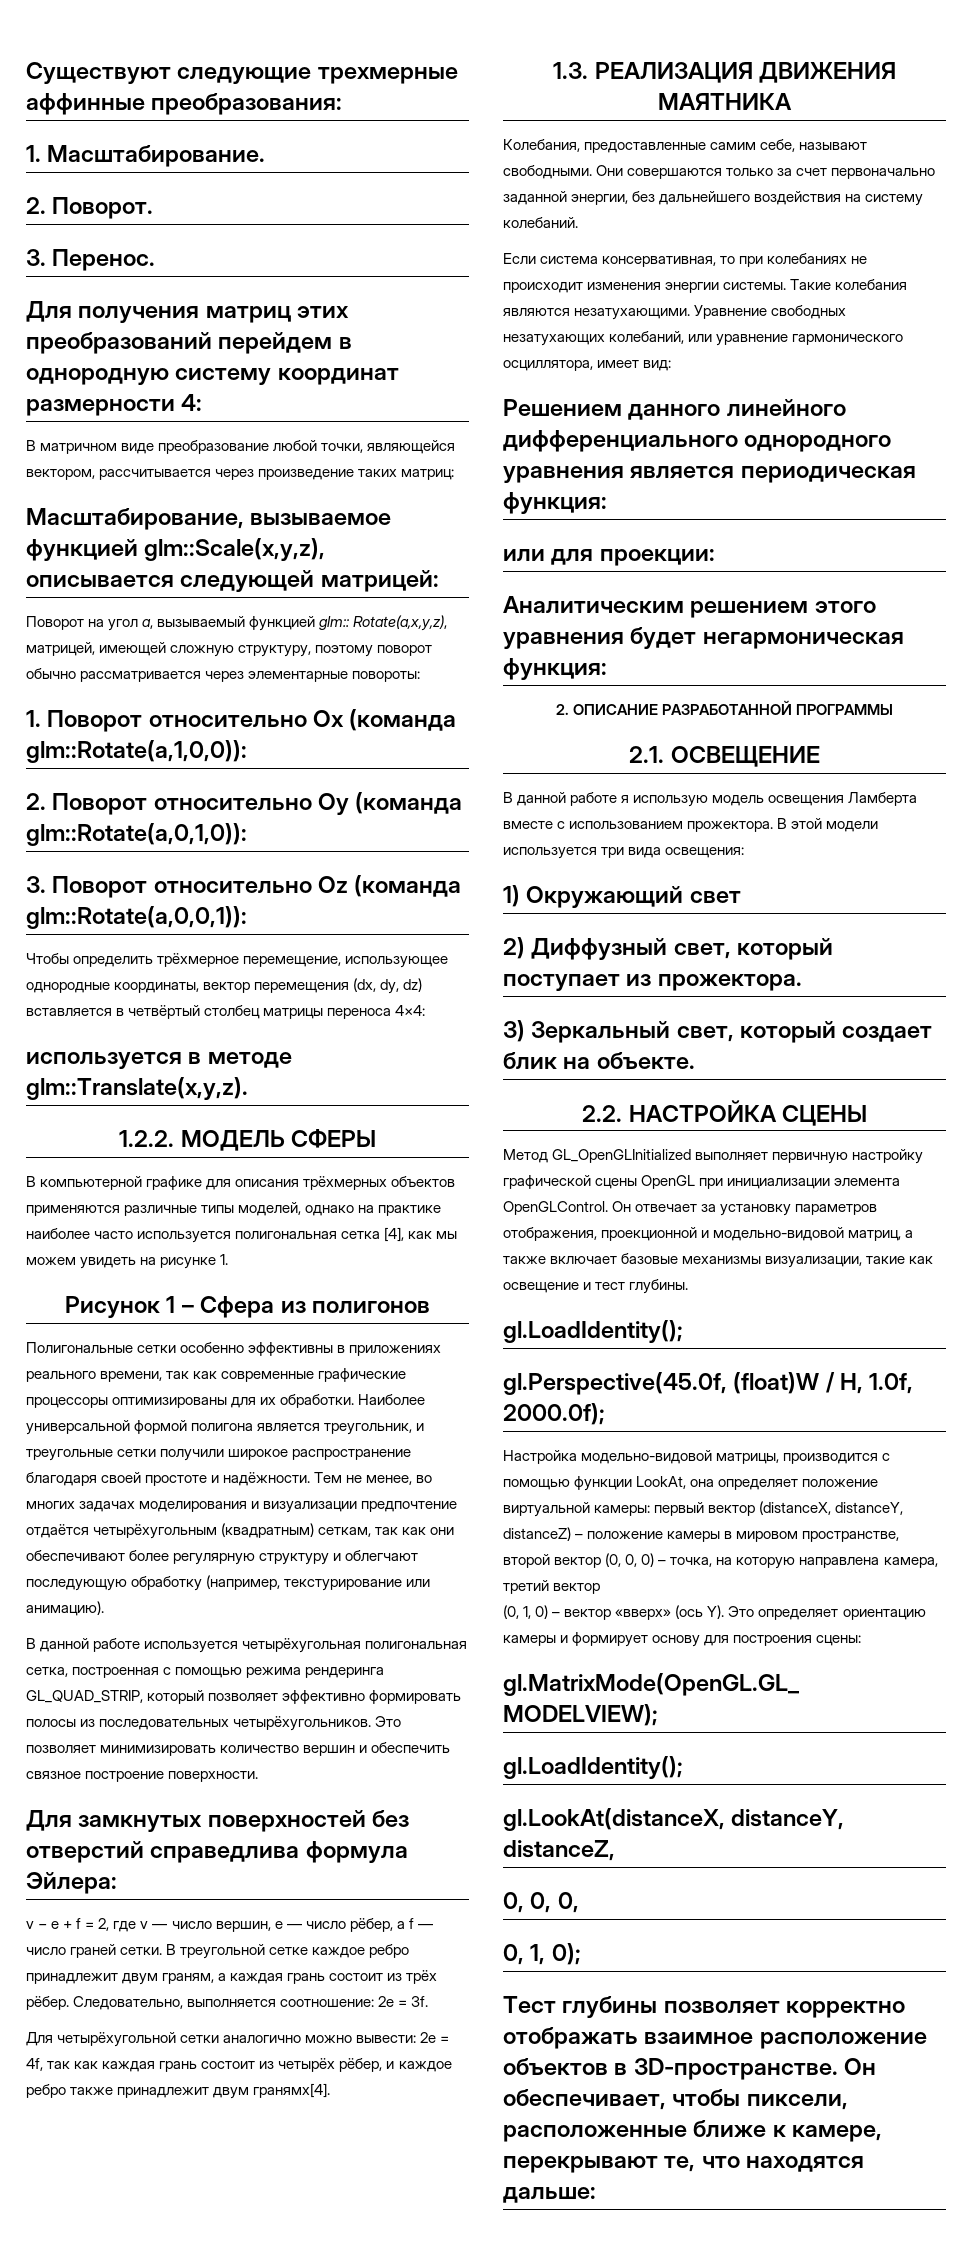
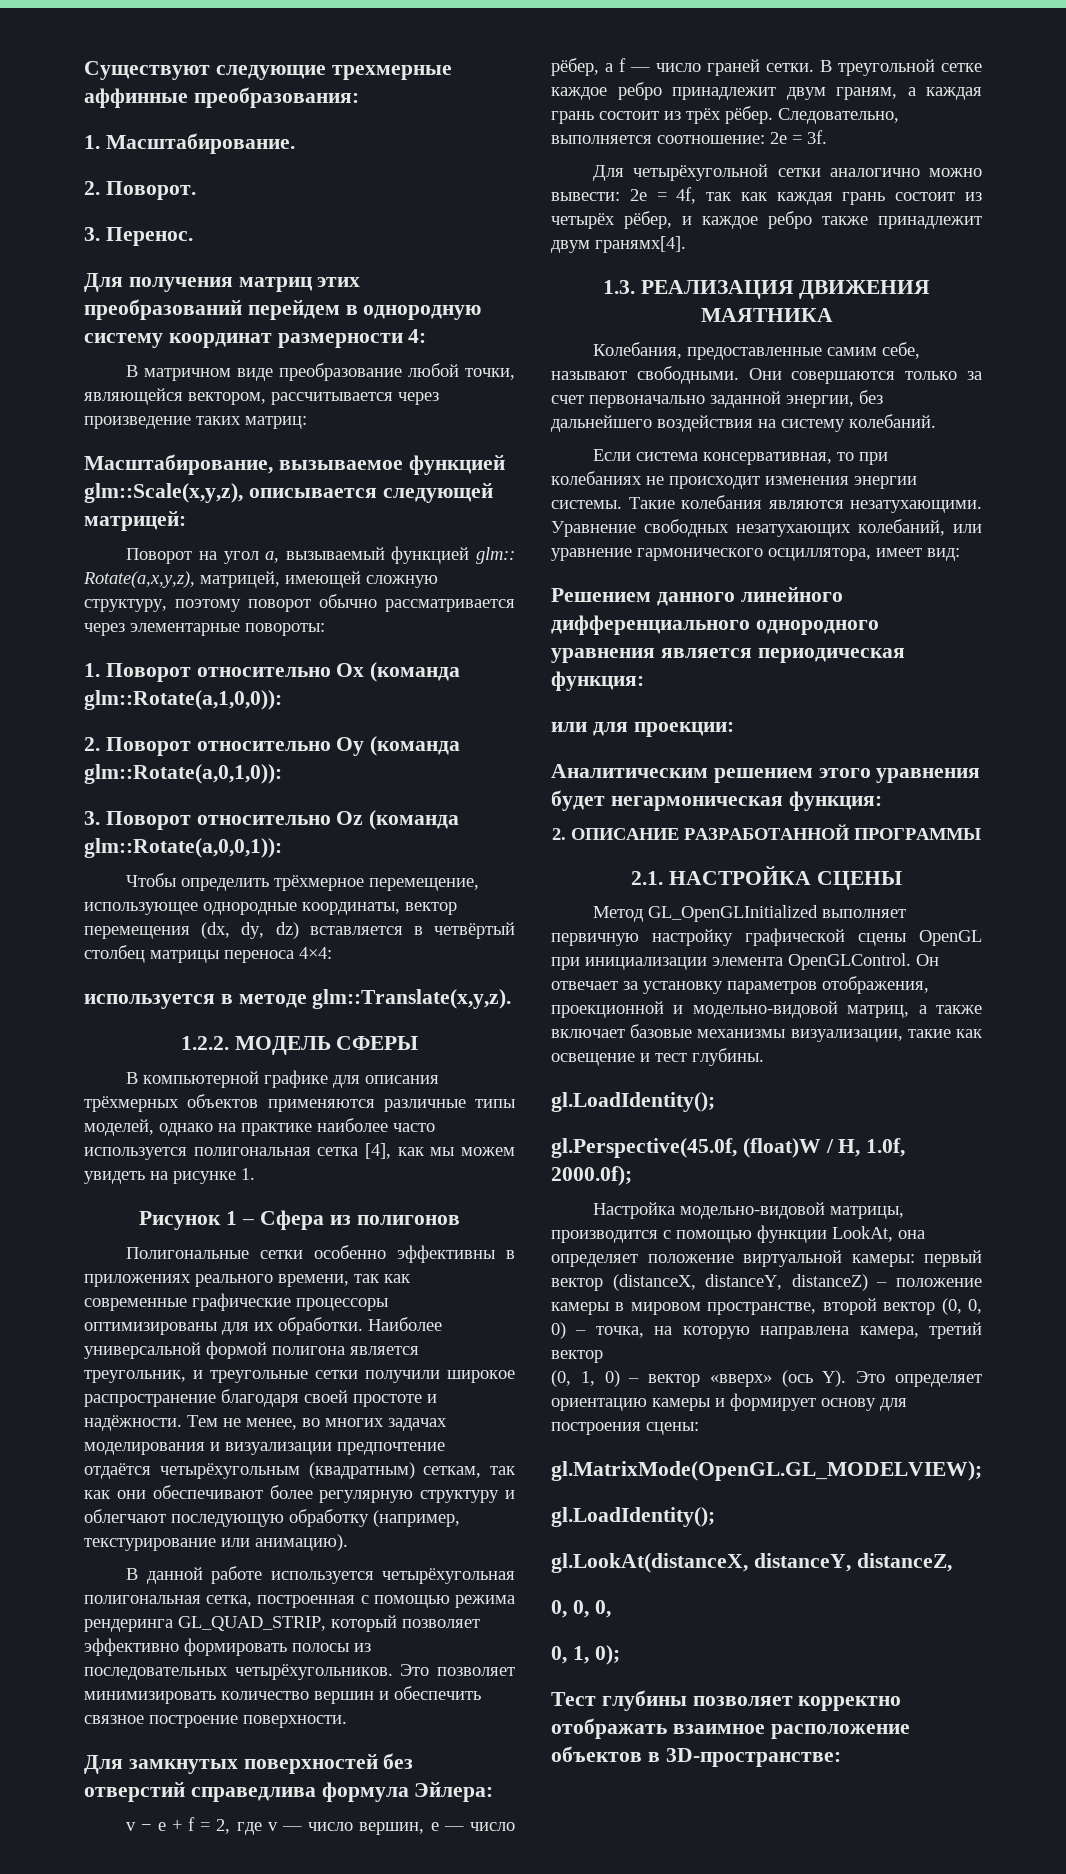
[670,746,820,767] [503,792,918,807] [503,818,879,832] [503,847,745,859] [503,885,741,908] [503,937,834,960] [503,974,802,991] [503,1020,933,1043] [503,1052,695,1069] [582,1105,623,1122] ОСВЕЩЕНИЕ // В данной работе я использую модель освещения Ламберта вместе с использованием прожектора. В этой модели используется три вида освещения: // 1) Окружающий свет // 2) Диффузный свет, который поступает из прожектора. // 3) Зеркальный свет, который создает блик на объекте. // 2.2. -> (664, 878) none
[633,2058,877,2080] [503,2089,848,2110] [503,2120,883,2142] [503,2156,865,2173] [503,2187,596,2203] 3D-пространстве. Он обеспечивает, чтобы пиксели, расположенные ближе к камере, перекрывают те, что находятся дальше: -> [665,1748,841,1767] 3D-пространстве:

